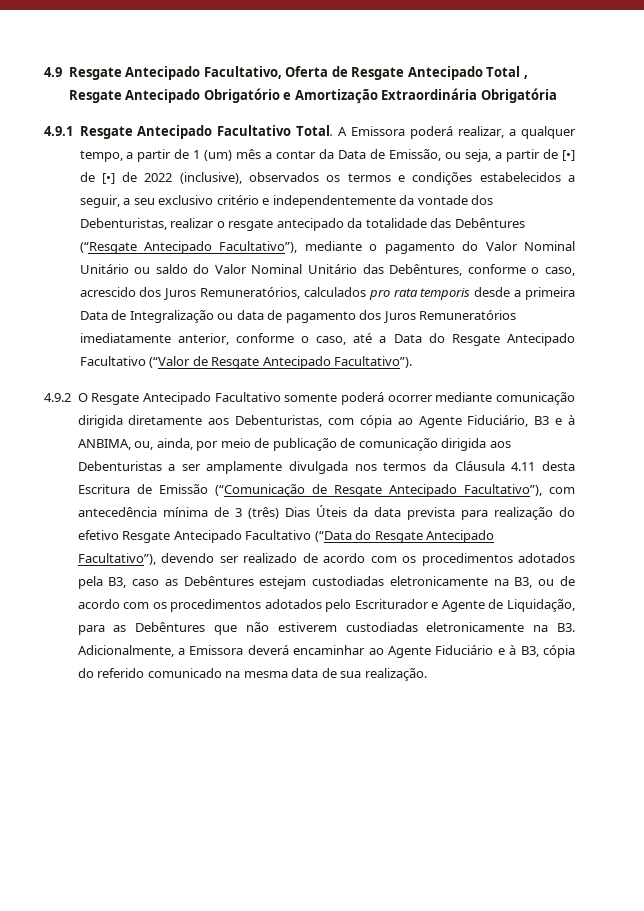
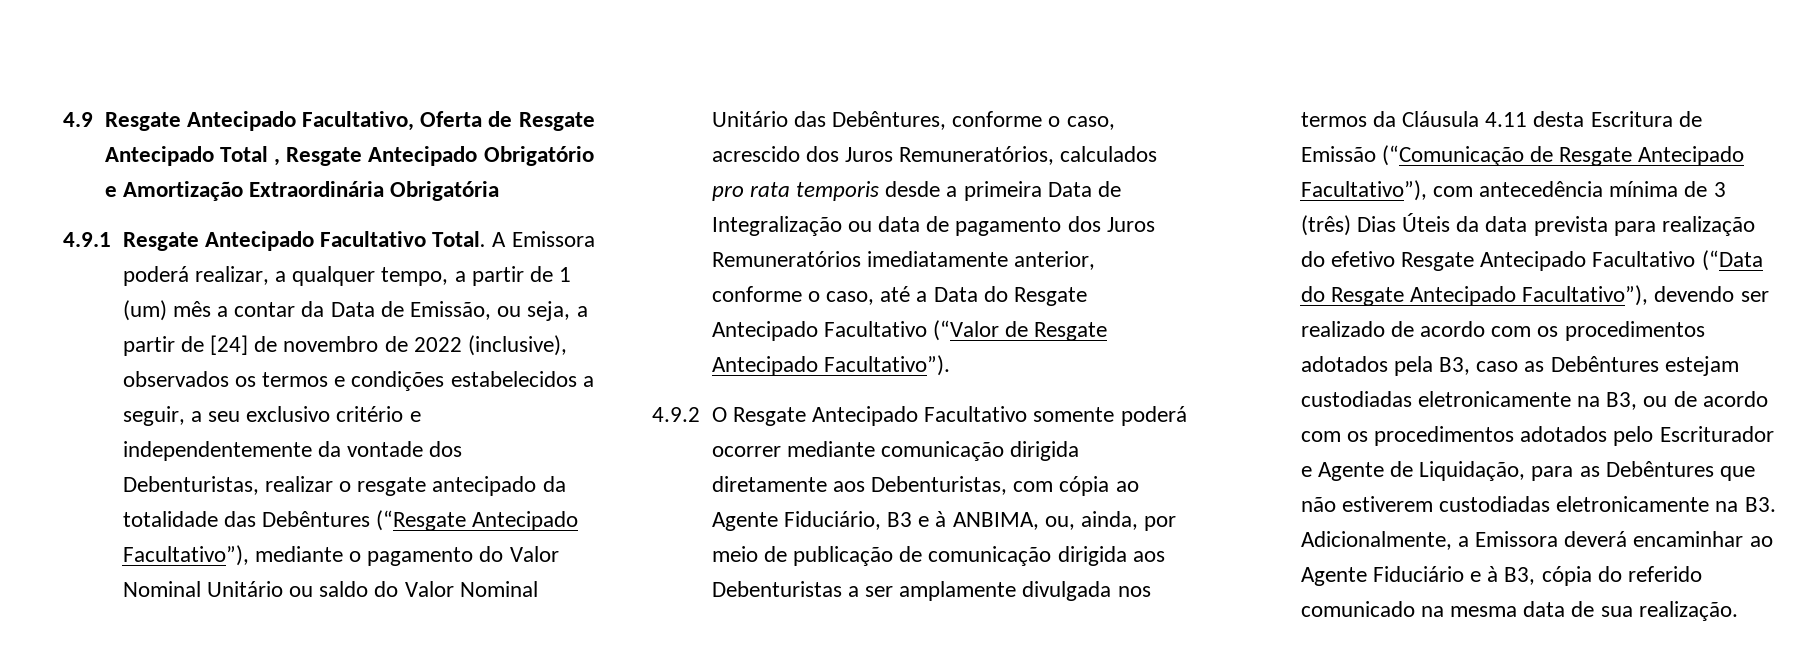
[562,150,575,161] [79,172,115,184] [•] de [•] -> [209,335,379,355] [24] de novembro

